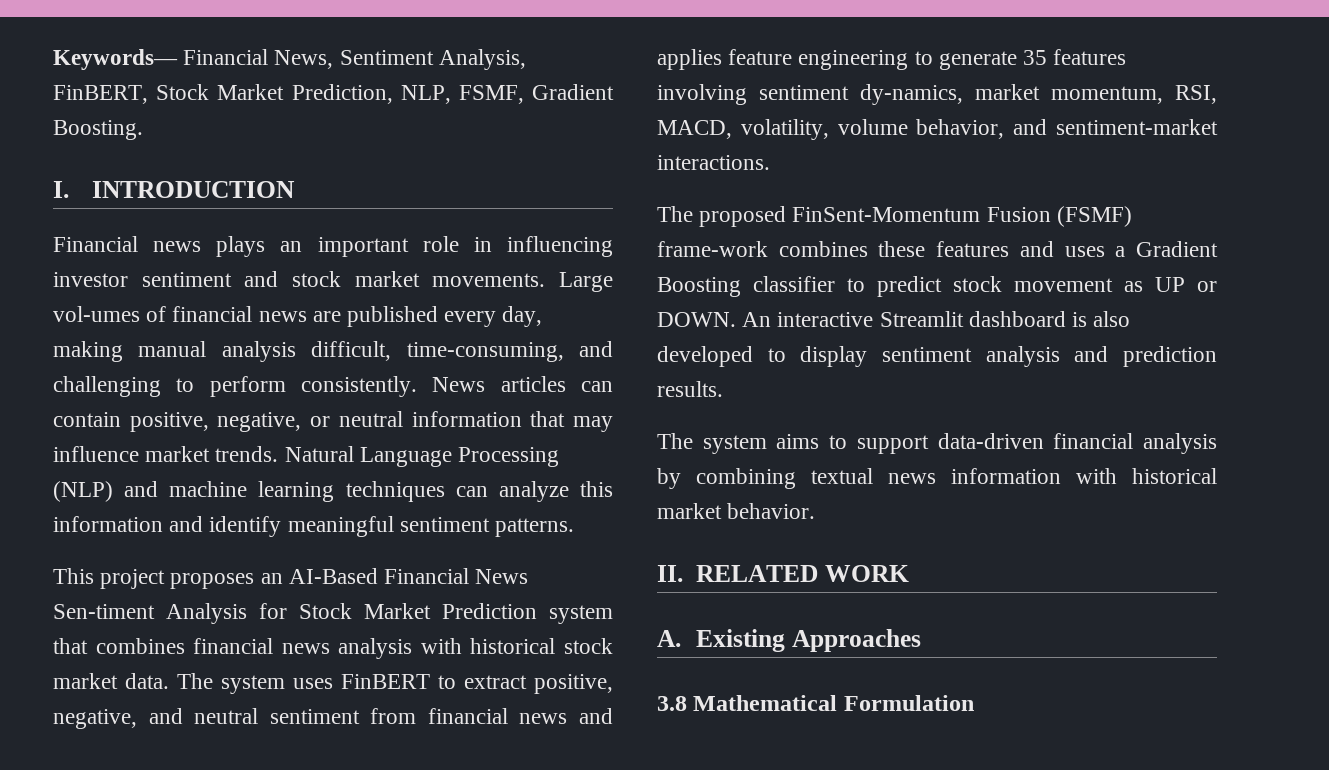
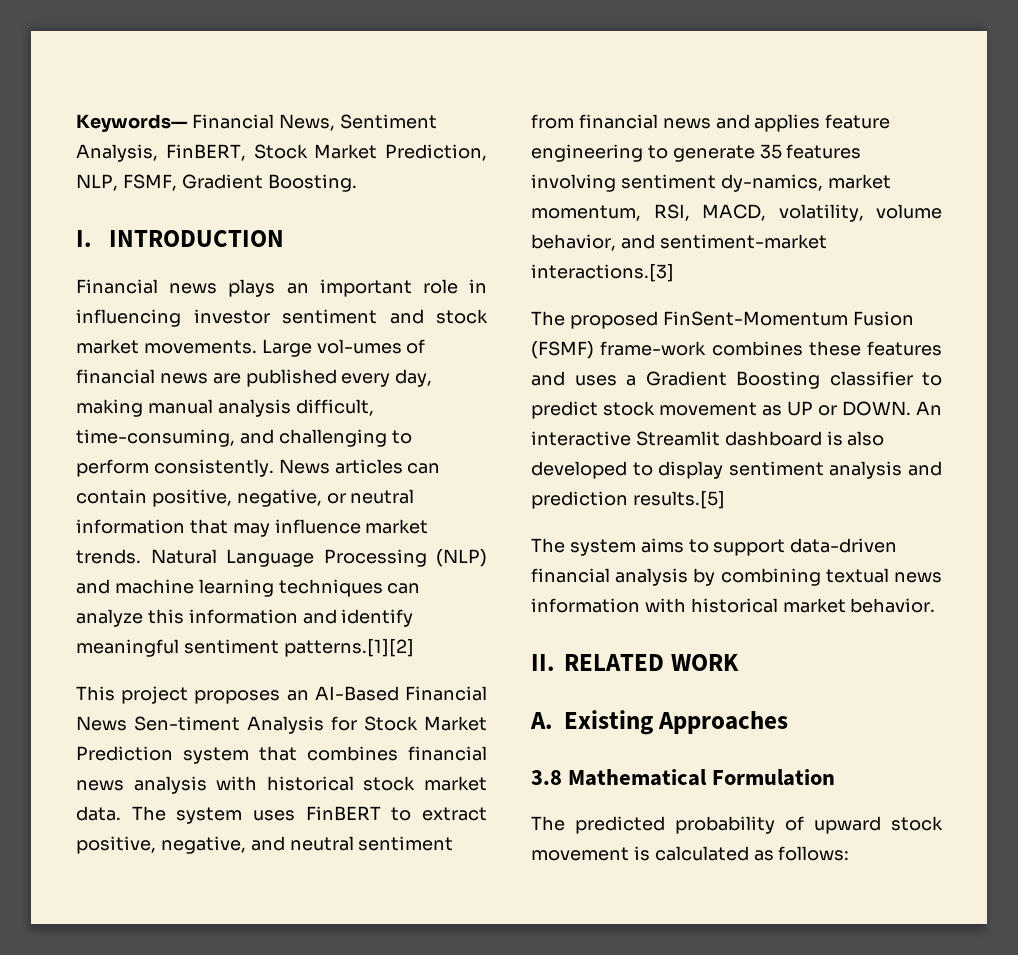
[495,518,575,537] patterns. -> [283,639,414,657] patterns.[1][2]
[657,155,770,170] interactions. -> [531,264,674,282] interactions.[3]
[657,381,723,397] results. -> [632,491,725,509] results.[5]
(974, 703) none -> [531,816,943,834] [531,846,850,861] // The predicted probability of upward stock movement is calculated as follows:

